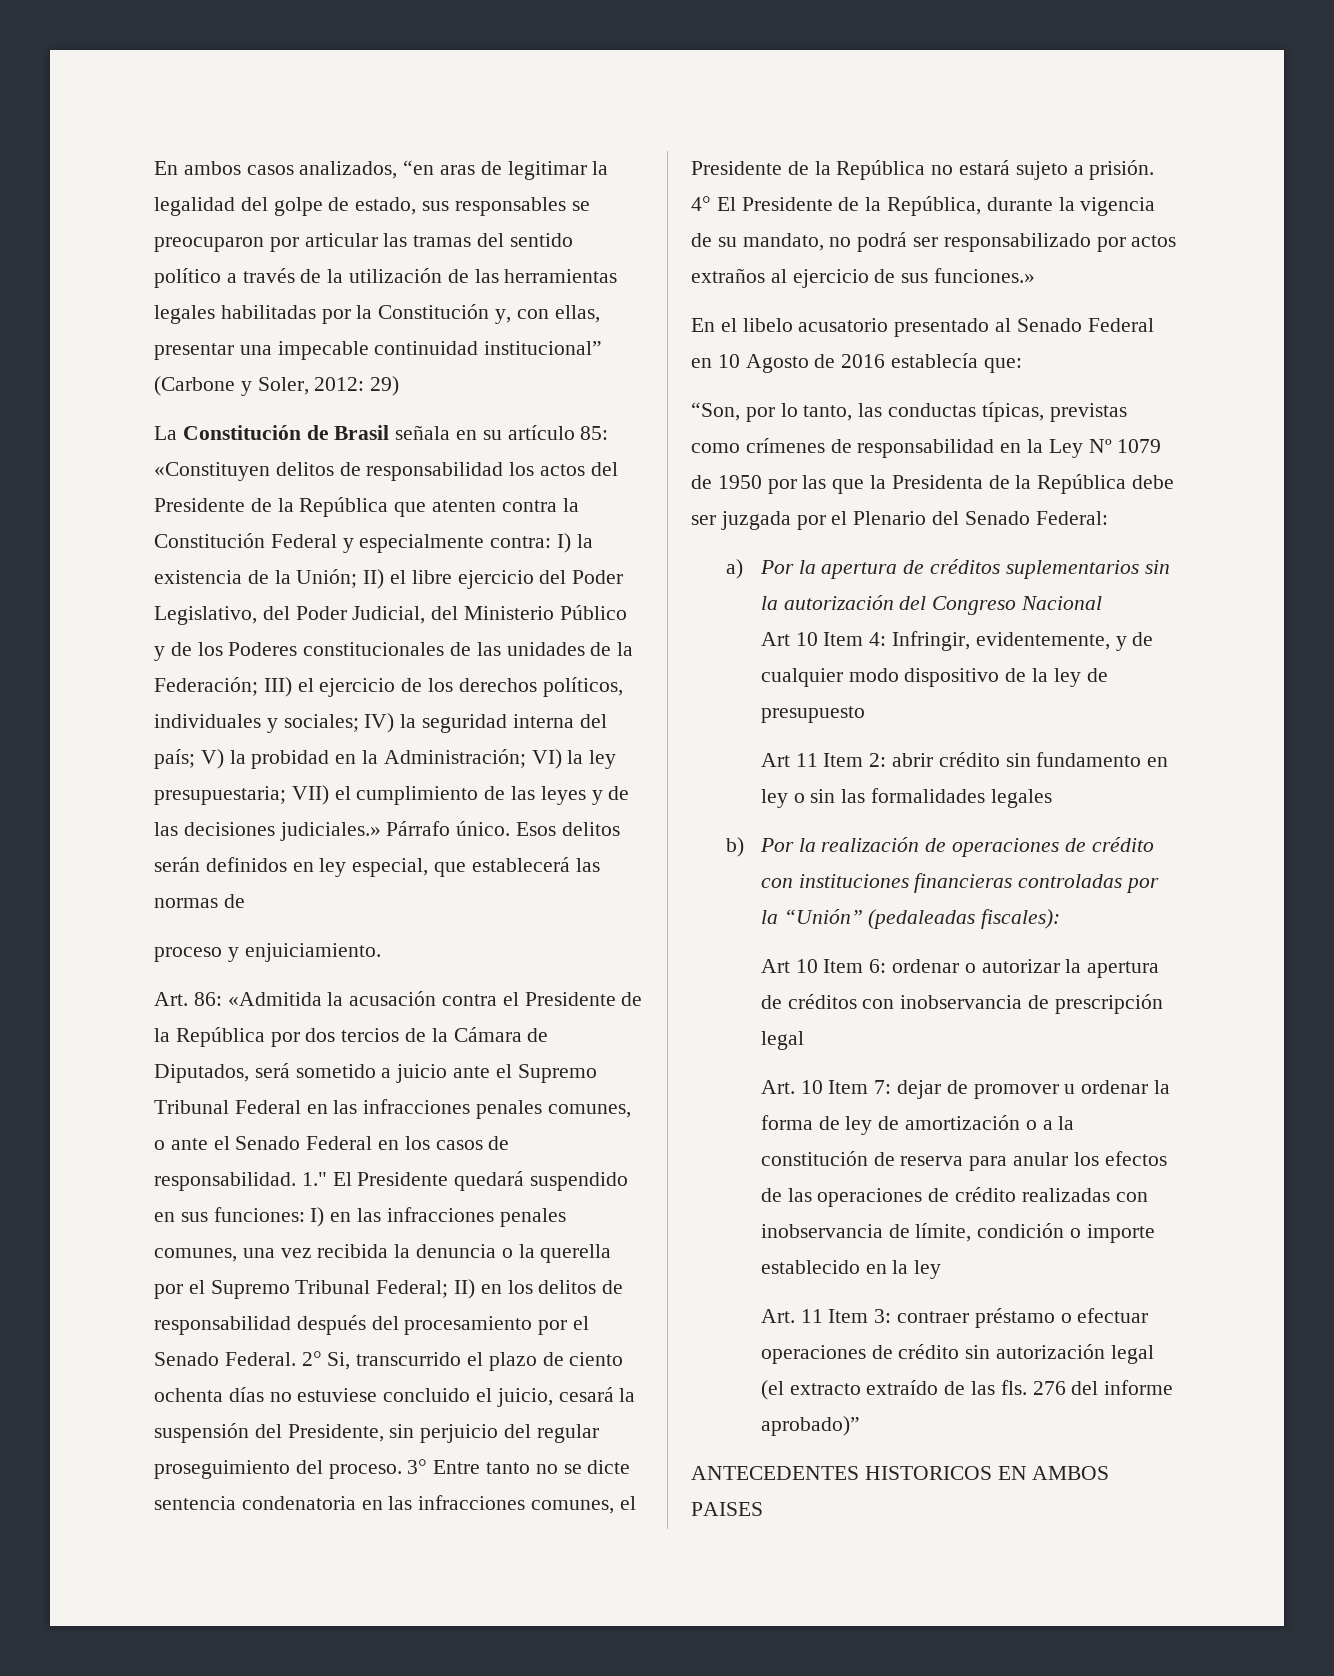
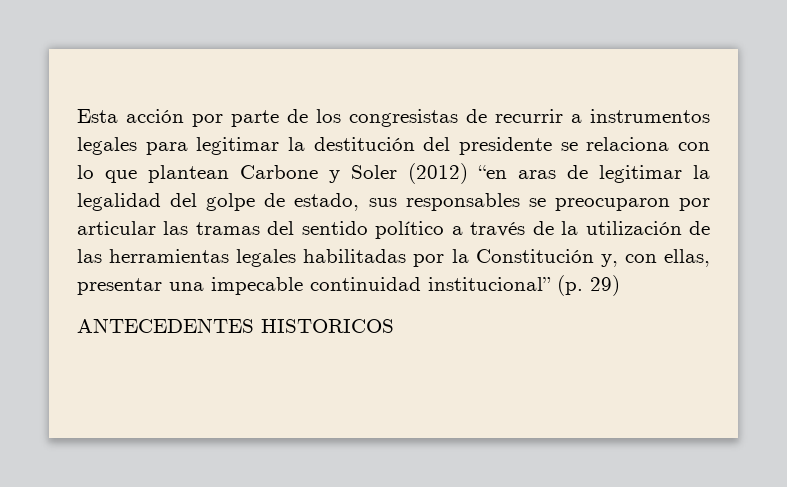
[154,161,398,179] En ambos casos analizados, -> [77,109,710,127] [77,137,710,155] [77,163,468,184] Esta acción por parte de los congresistas de recurrir a instrumentos legales para legitimar la destitución del presidente se relaciona con lo que plantean Carbone y Soler (2012)
[154,376,400,396] [154,425,609,440] [154,462,618,481] [154,497,579,517] [154,533,593,553] [154,569,624,589] [154,605,627,625] [154,642,634,661] [154,677,623,697] [154,713,607,733] [154,749,617,769] [154,785,630,805] [154,821,620,841] [154,857,600,877] [154,894,245,908] [154,943,381,962] [154,991,643,1006] [154,1027,549,1047] [154,1063,597,1083] [154,1099,631,1119] [154,1136,510,1150] [154,1171,629,1191] [154,1207,566,1227] [154,1244,612,1263] [154,1279,624,1299] [154,1315,590,1335] [154,1351,624,1371] [154,1387,636,1407] [154,1423,599,1443] [154,1459,631,1479] [154,1495,636,1514] [691,160,1155,180] [691,196,1156,216] [691,232,1177,252] [691,268,1036,288] [691,318,1154,337] [691,353,1022,373] [691,402,1127,422] [691,438,1162,458] [691,474,1175,494] [691,511,1108,530] [725,559,1170,579] [760,595,1103,615] [760,631,1154,651] [760,668,1108,687] [760,706,865,723] [760,752,1169,767] [760,788,1052,808] [725,837,1154,857] [760,873,1160,893] [760,909,1061,929] [760,959,1160,978] [760,994,1163,1014] [760,1031,804,1050] [760,1080,1171,1099] [760,1115,1075,1135] [760,1151,1167,1171] [760,1187,1148,1207] [760,1223,1155,1243] [760,1260,942,1279] [760,1308,1149,1328] [760,1344,1154,1364] [760,1380,1174,1400] [760,1416,860,1436] (Carbone y Soler, 2012: 29) // La Constitución de Brasil señala en su artículo 85: «Constituyen delitos de responsabilidad los actos del Presidente de la República que atenten contra la Constitución Federal y especialmente contra: I) la existencia de la Unión; II) el libre ejercicio del Poder Legislativo, del Poder Judicial, del Ministerio Público y de los Poderes constitucionales de las unidades de la Federación; III) el ejercicio de los derechos políticos, individuales y sociales; IV) la seguridad interna del país; V) la probidad en la Administración; VI) la ley presupuestaria; VII) el cumplimiento de las leyes y de las decisiones judiciales.» Párrafo único. Esos delitos serán definidos en ley especial, que establecerá las normas de // proceso y enjuiciamiento. // Art. 86: «Admitida la acusación contra el Presidente de la República por dos tercios de la Cámara de Diputados, será sometido a juicio ante el Supremo Tribunal Federal en las infracciones penales comunes, o ante el Senado Federal en los casos de responsabilidad. 1." El Presidente quedará suspendido en sus funciones: I) en las infracciones penales comunes, una vez recibida la denuncia o la querella por el Supremo Tribunal Federal; II) en los delitos de responsabilidad después del procesamiento por el Senado Federal. 2° Si, transcurrido el plazo de ciento ochenta días no estuviese concluido el juicio, cesará la suspensión del Presidente, sin perjuicio del regular proseguimiento del proceso. 3° Entre tanto no se dicte sentencia condenatoria en las infracciones comunes, el Presidente de la República no estará sujeto a prisión. 4° El Presidente de la República, durante la vigencia de su mandato, no podrá ser responsabilizado por actos extraños al ejercicio de sus funciones.» // En el libelo acusatorio presentado al Senado Federal en 10 Agosto de 2016 establecía que: // “Son, por lo tanto, las conductas típicas, previstas como crímenes de responsabilidad en la Ley Nº 1079 de 1950 por las que la Presidenta de la República debe ser juzgada por el Plenario del Senado Federal: // a) Por la apertura de créditos suplementarios sin la autorización del Congreso Nacional // Art 10 Item 4: Infringir, evidentemente, y de cualquier modo dispositivo de la ley de presupuesto // Art 11 Item 2: abrir crédito sin fundamento en ley o sin las formalidades legales // b) Por la realización de operaciones de crédito con instituciones financieras controladas por la “Unión” (pedaleadas fiscales): // Art 10 Item 6: ordenar o autorizar la apertura de créditos con inobservancia de prescripción legal // Art. 10 Item 7: dejar de promover u ordenar la forma de ley de amortización o a la constitución de reserva para anular los efectos de las operaciones de crédito realizadas con inobservancia de límite, condición o importe establecido en la ley // Art. 11 Item 3: contraer préstamo o efectuar operaciones de crédito sin autorización legal (el extracto extraído de las fls. 276 del informe aprobado)” -> [557,275,620,296] (p. 29)
[997,1466,1110,1480] [691,1502,763,1516] EN AMBOS PAISES -> (394, 326) none

